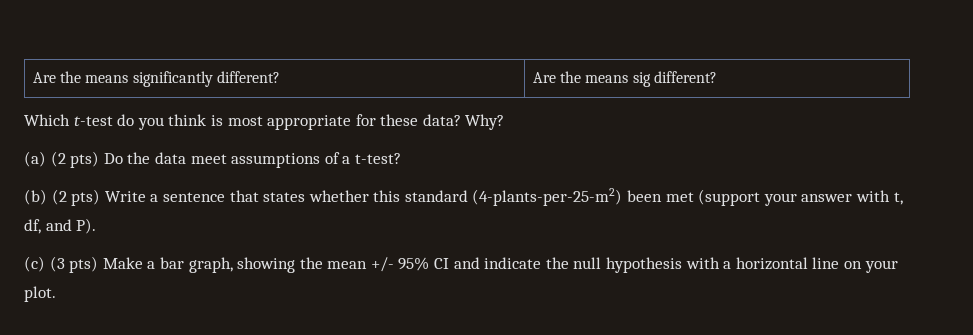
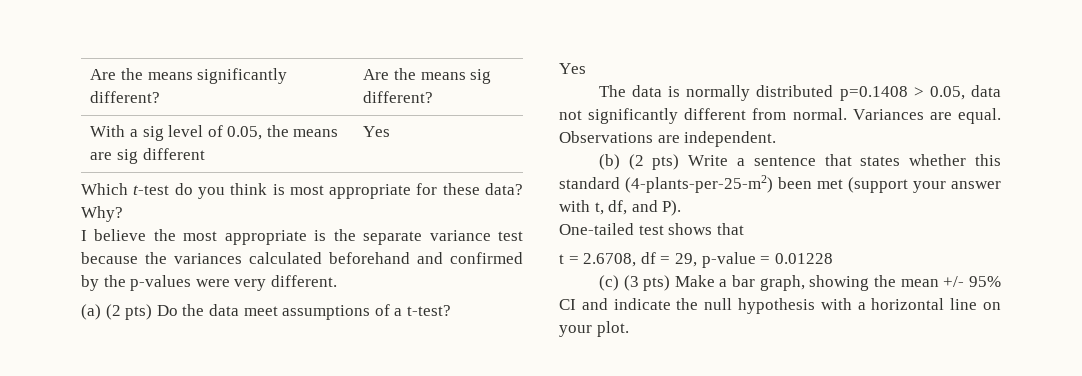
(717, 77) none -> [90,125,339,141] [90,148,205,164] [363,126,391,137] // With a sig level of 0.05, the means are sig different | Yes
(505, 122) none -> [81,229,523,245] [81,252,523,264] [81,275,337,291] // I believe the most appropriate is the separate variance test because the variances calculated beforehand and confirmed by the p-values were very different.
(401, 158) none -> [559,63,586,74] [598,85,1001,101] [559,108,1001,124] [559,131,777,147] // Yes // The data is normally distributed p=0.1408 > 0.05, data not significantly different from normal. Variances are equal. Observations are independent.
(97, 226) none -> [559,223,744,235] [559,252,833,268] // One-tailed test shows that // t = 2.6708, df = 29, p-value = 0.01228

